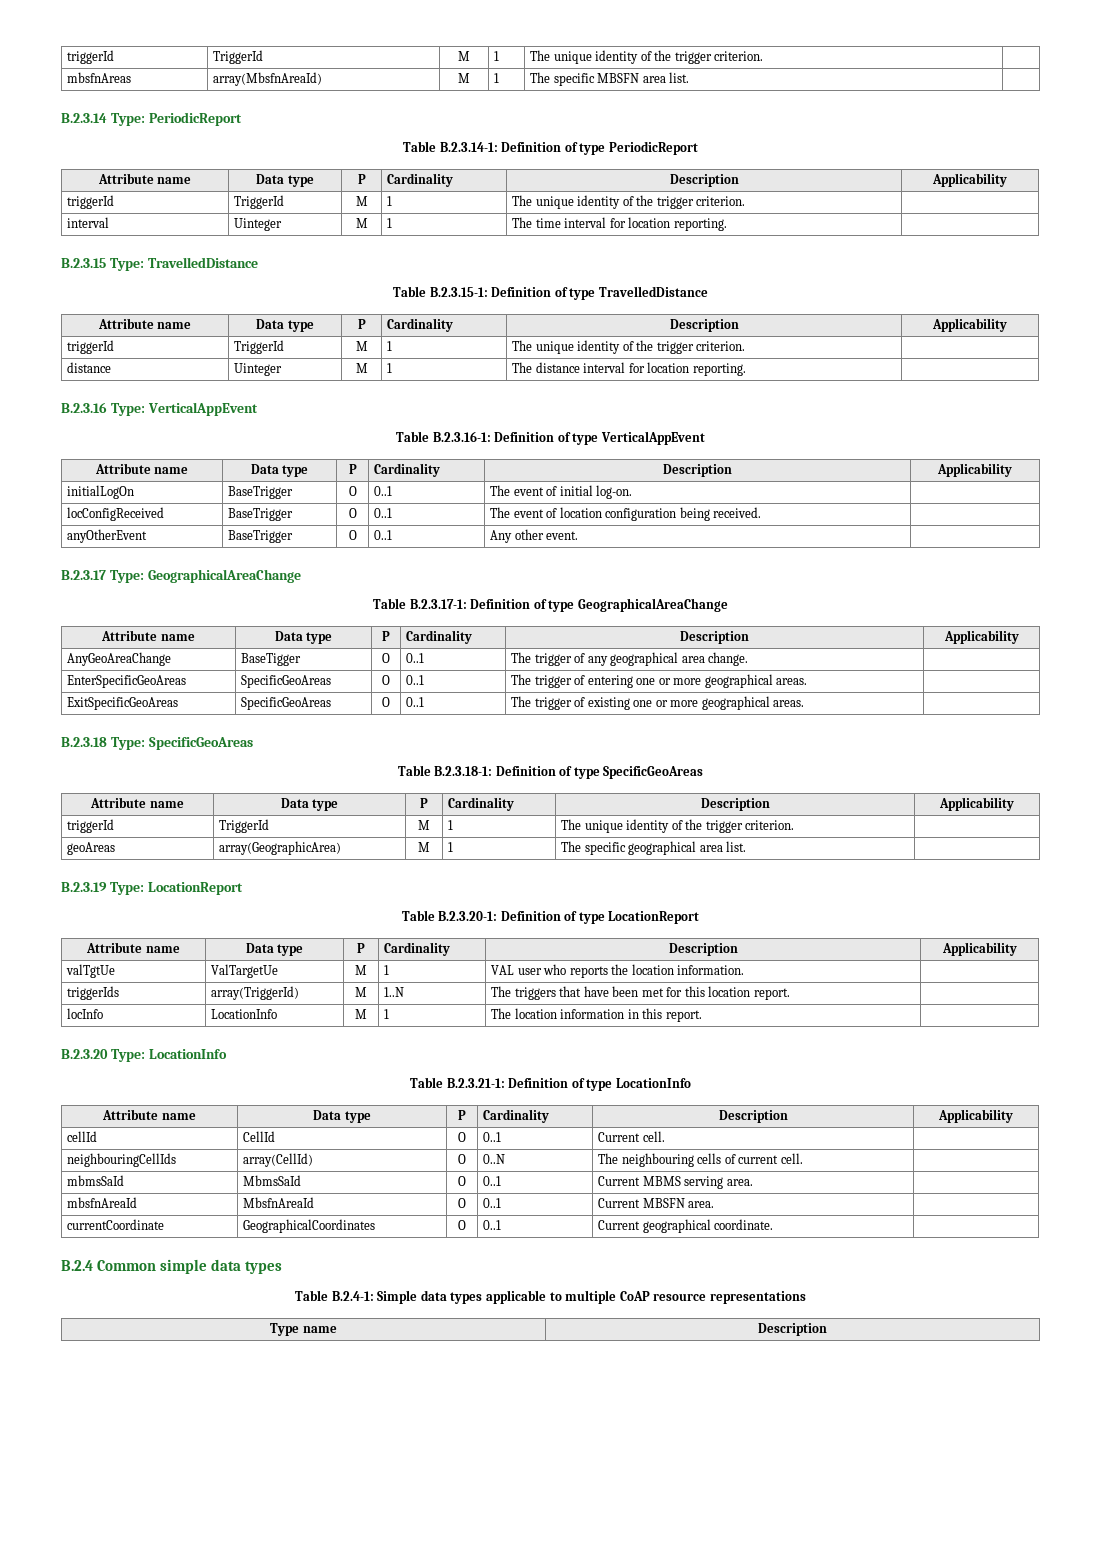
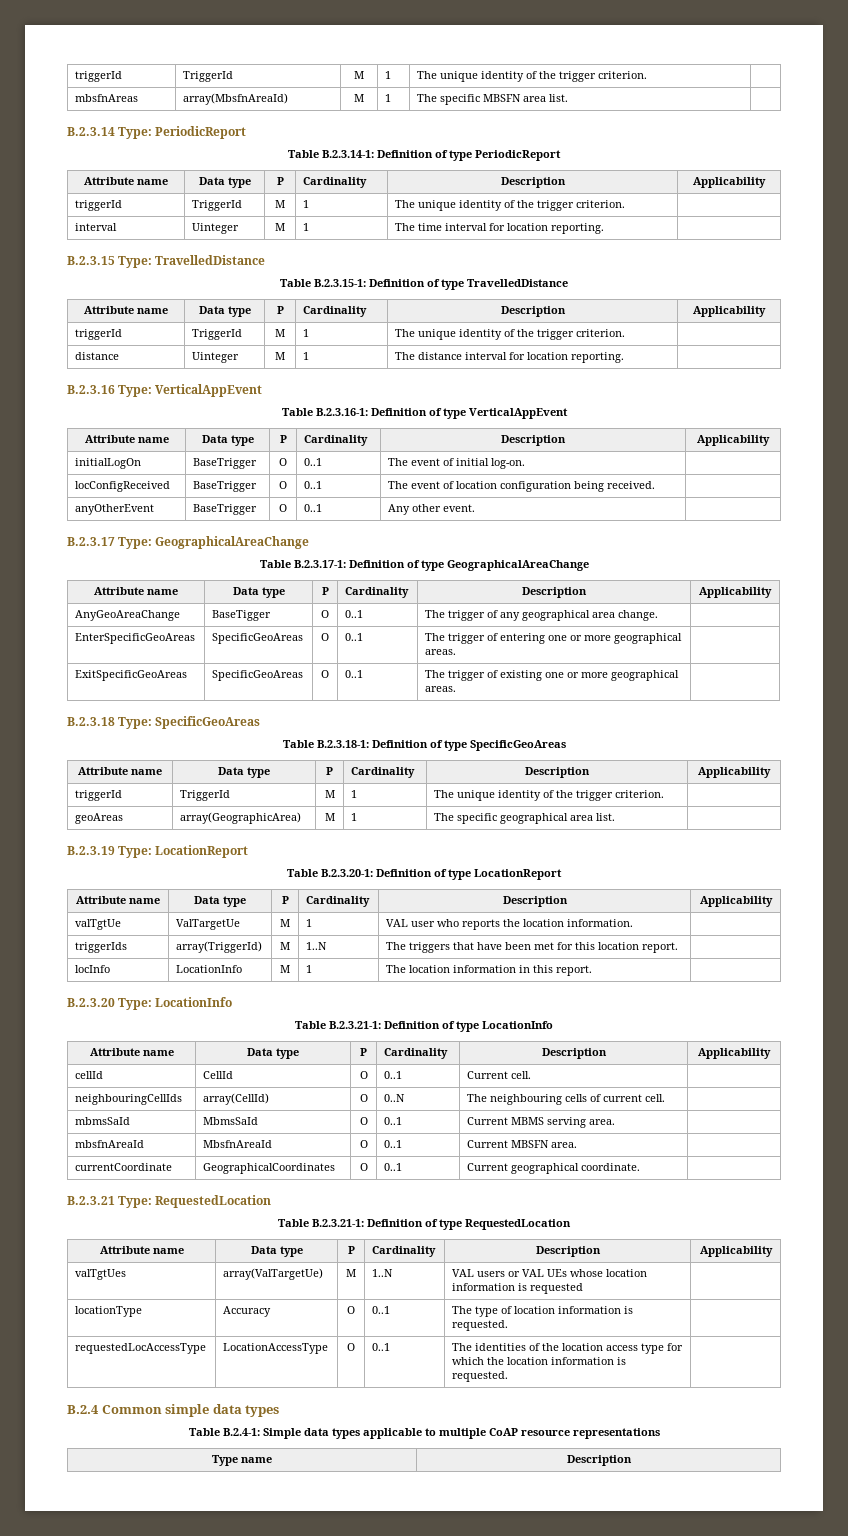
(774, 1224) none -> [67,1195,272,1208] [278,1219,571,1230] [99,1246,184,1254] [250,1246,303,1257] [347,1246,355,1254] [372,1246,437,1257] [535,1246,601,1257] [699,1246,773,1257] [75,1269,127,1280] [223,1268,324,1280] [346,1269,356,1277] [372,1269,394,1277] [452,1269,648,1277] [452,1283,584,1294] [75,1306,143,1317] [223,1306,272,1317] [347,1306,355,1314] [372,1306,391,1314] [452,1306,634,1317] [452,1320,509,1331] [75,1343,207,1354] [223,1343,329,1354] [347,1343,355,1351] [372,1343,391,1351] [452,1343,684,1354] [452,1357,627,1365] [452,1371,509,1382] // B.2.3.21 Type: RequestedLocation // Table B.2.3.21-1: Definition of type RequestedLocation // Attribute name | Data type | P | Cardinality | Description | Applicability // valTgtUes | array(ValTargetUe) | M | 1..N | VAL users or VAL UEs whose location information is requested | // locationType | Accuracy | O | 0..1 | The type of location information is requested. | // requestedLocAccessType | LocationAccessType | O | 0..1 | The identities of the location access type for which the location information is requested. |

